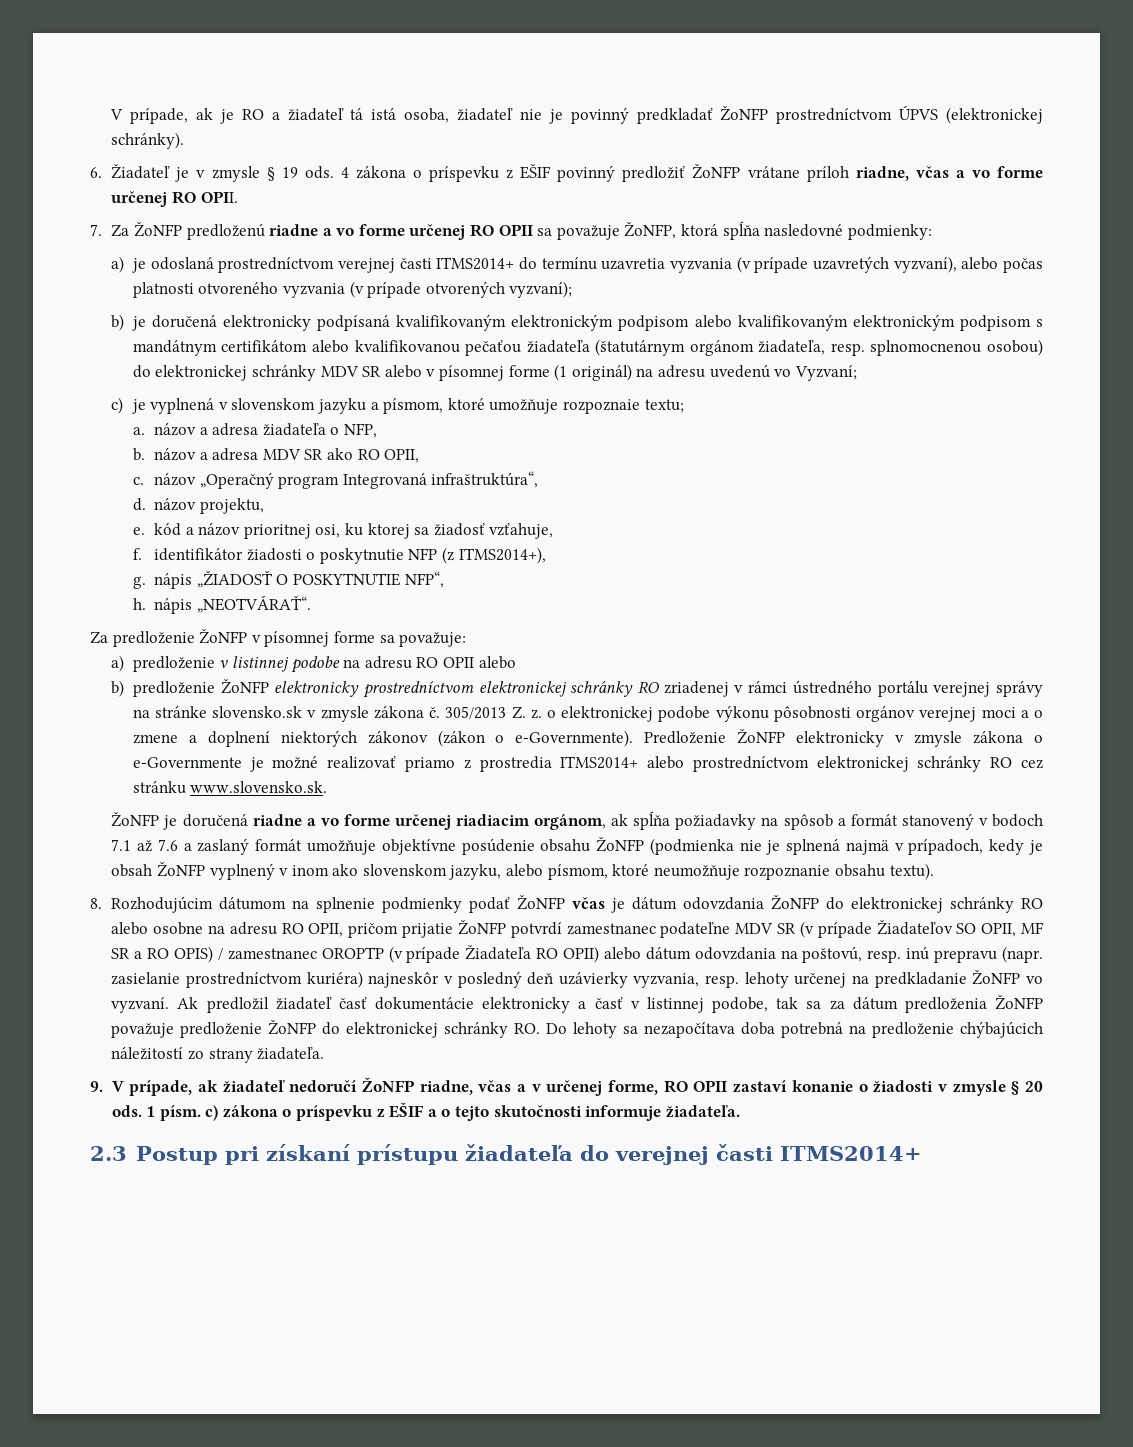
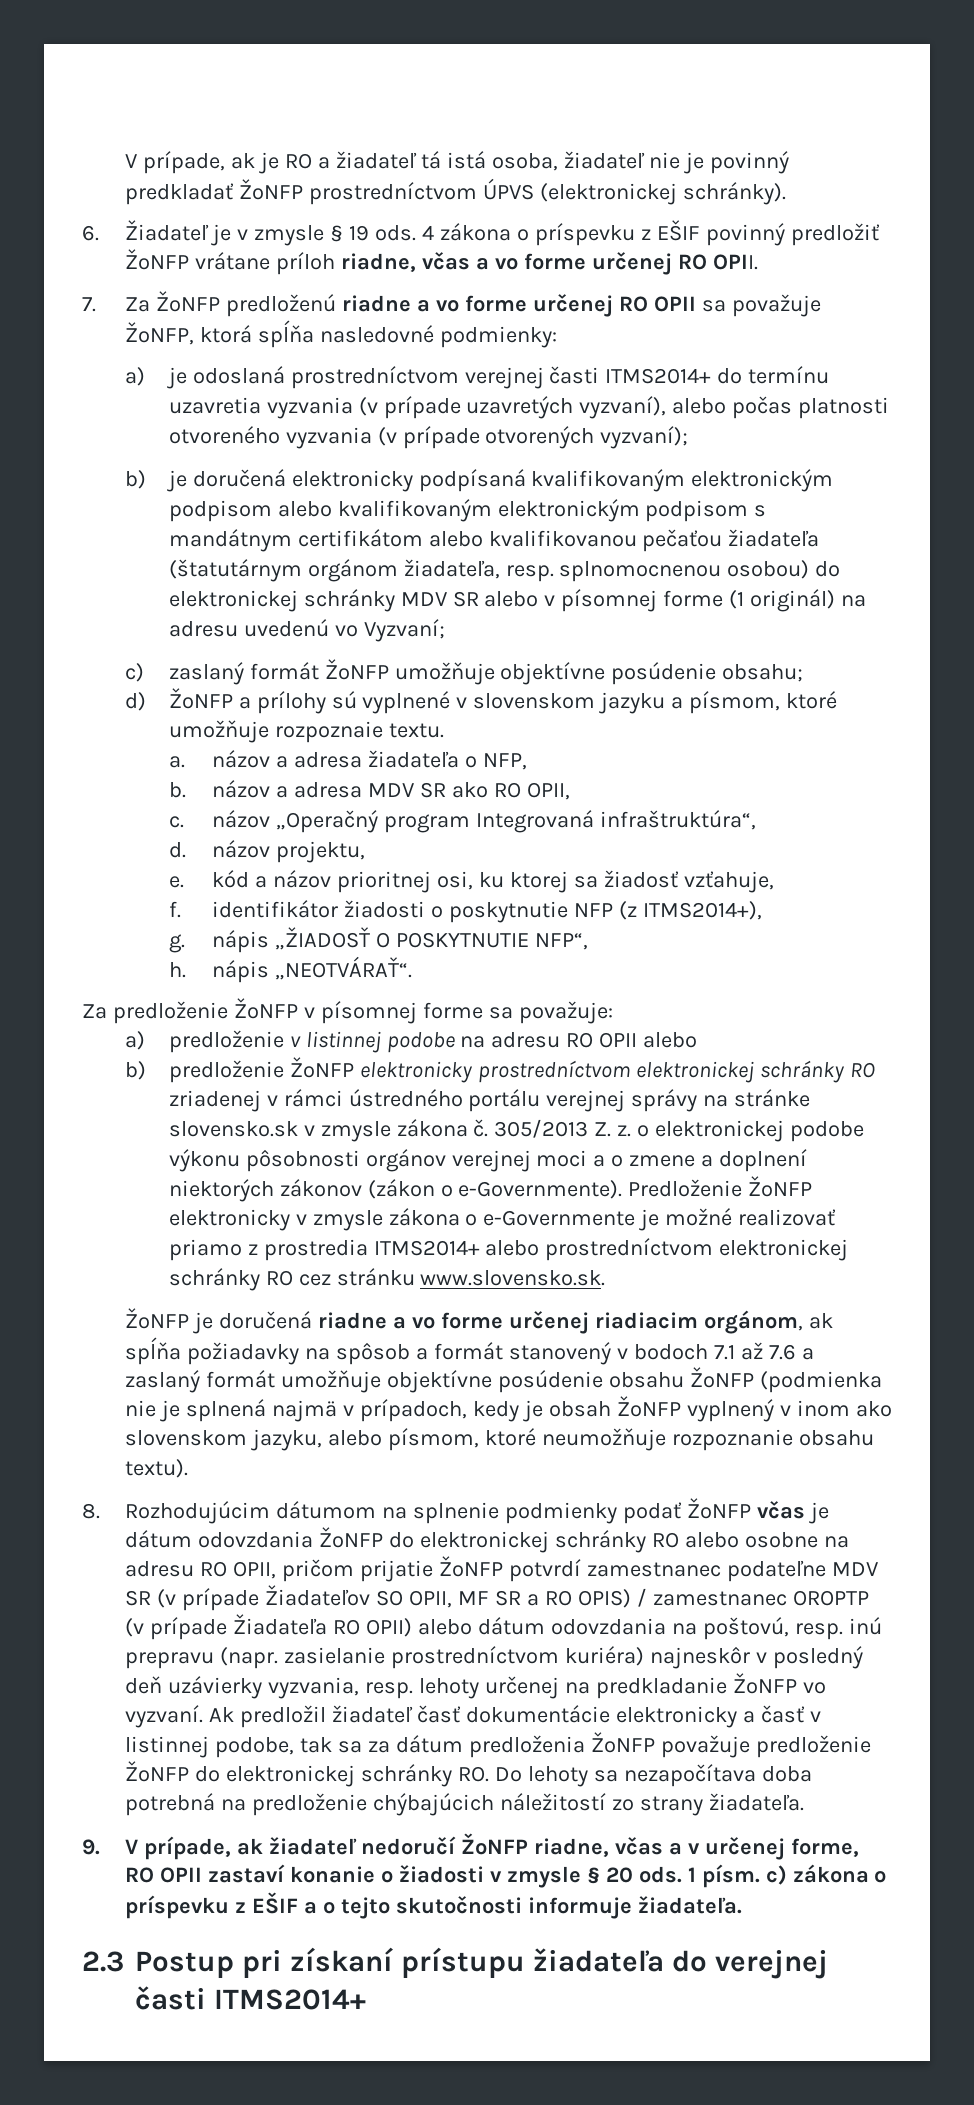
[131,398,215,414] je vyplnená -> [168,659,804,685] [125,688,451,714] zaslaný formát ŽoNFP umožňuje objektívne posúdenie obsahu; // d) ŽoNFP a prílohy sú vyplnené
[644,399,684,413] textu; -> [388,723,444,738] textu.

